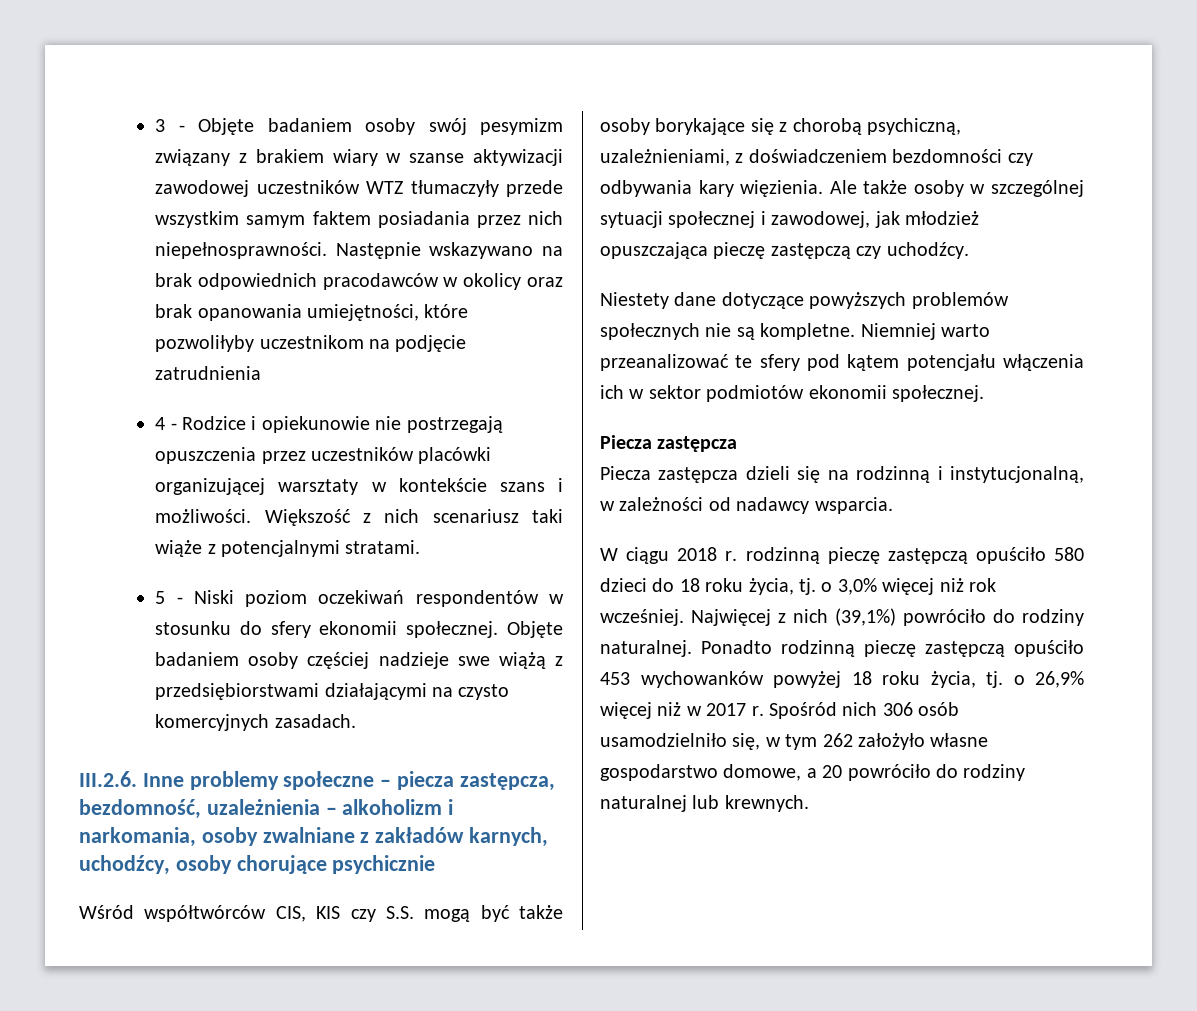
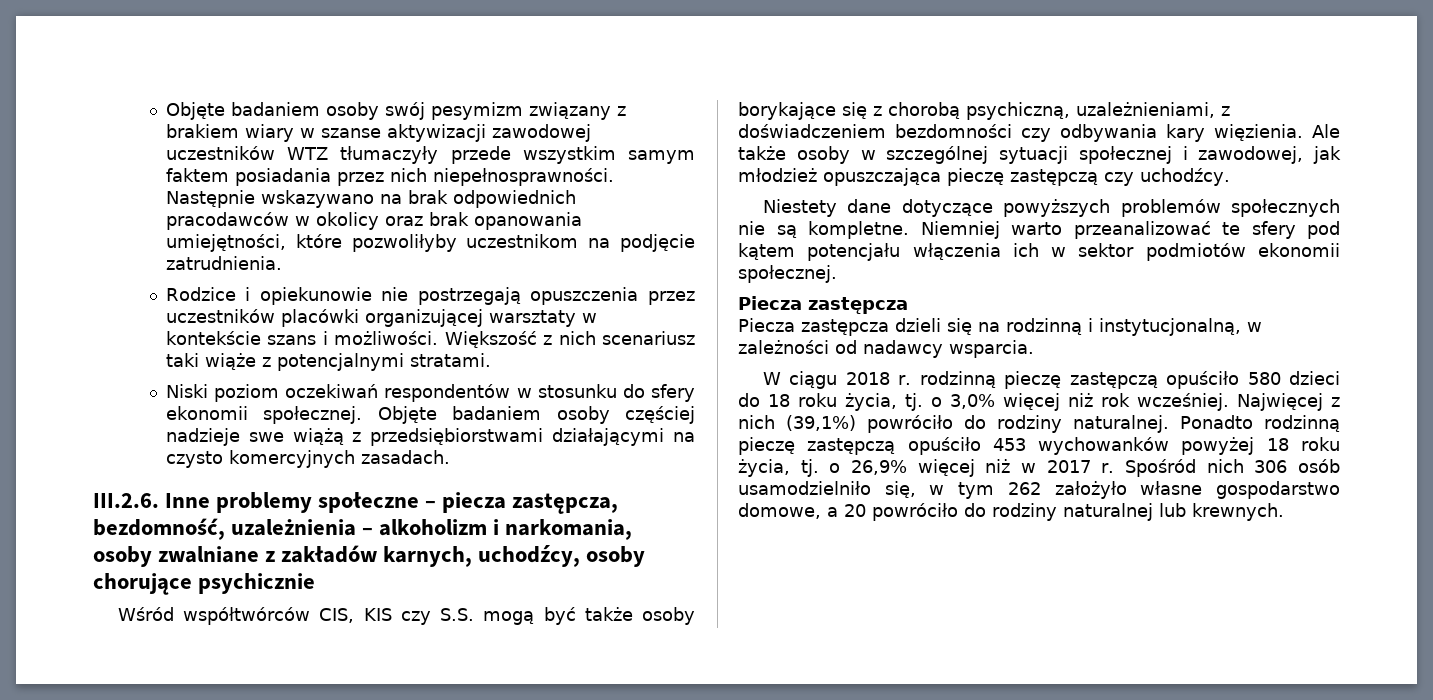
[155,119,185,132] 3 - -> (165, 111) none
[155,366,262,380] [155,417,177,430] zatrudnienia // 4 - -> [165,256,282,270] zatrudnienia. //
[155,591,183,604] 5 - -> (491, 360) none

